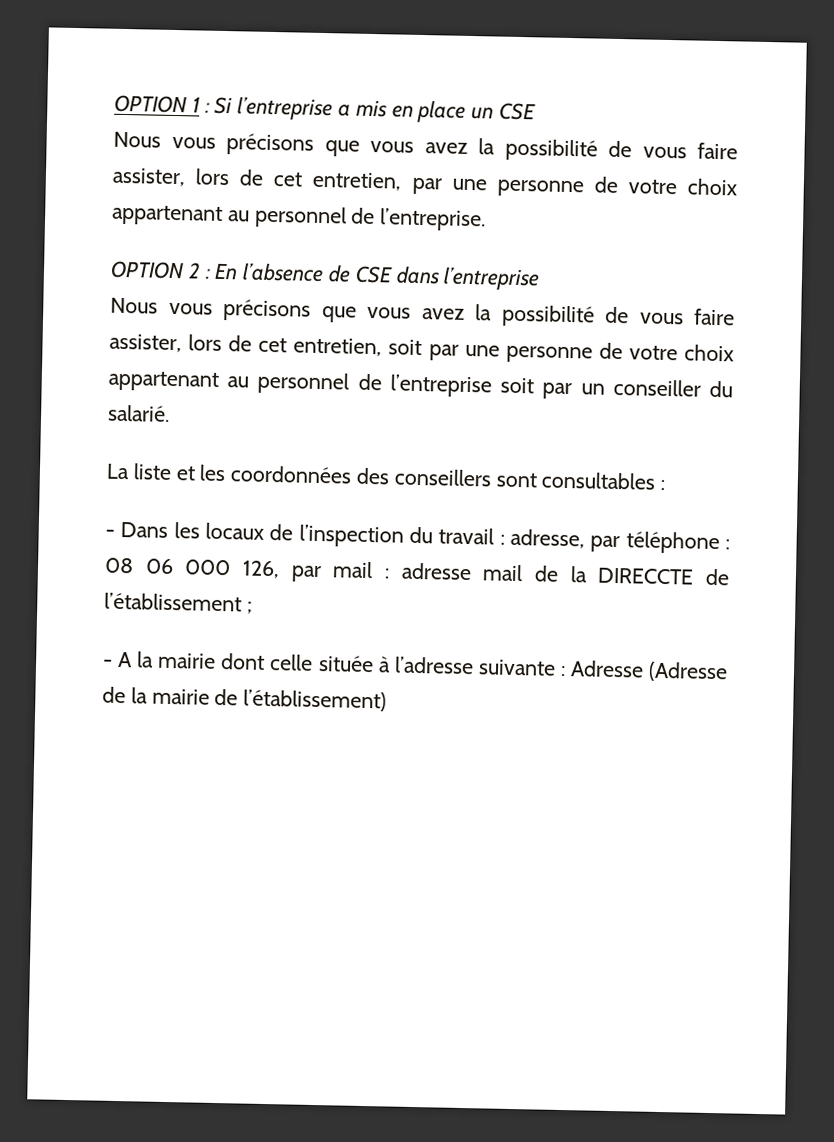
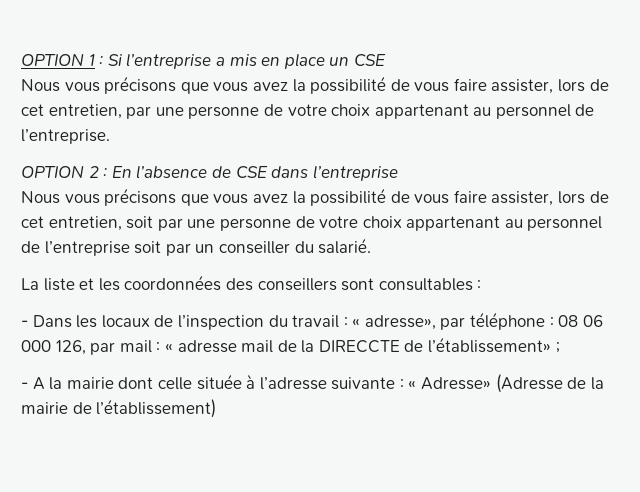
[509,528,585,549] adresse, -> [352,315,436,330] « adresse»,
(390, 573) none -> [164,343,173,352] «
[104,592,242,612] l’établissement -> [428,337,552,353] l’établissement»
[569,660,644,678] Adresse -> [408,377,492,390] « Adresse»

